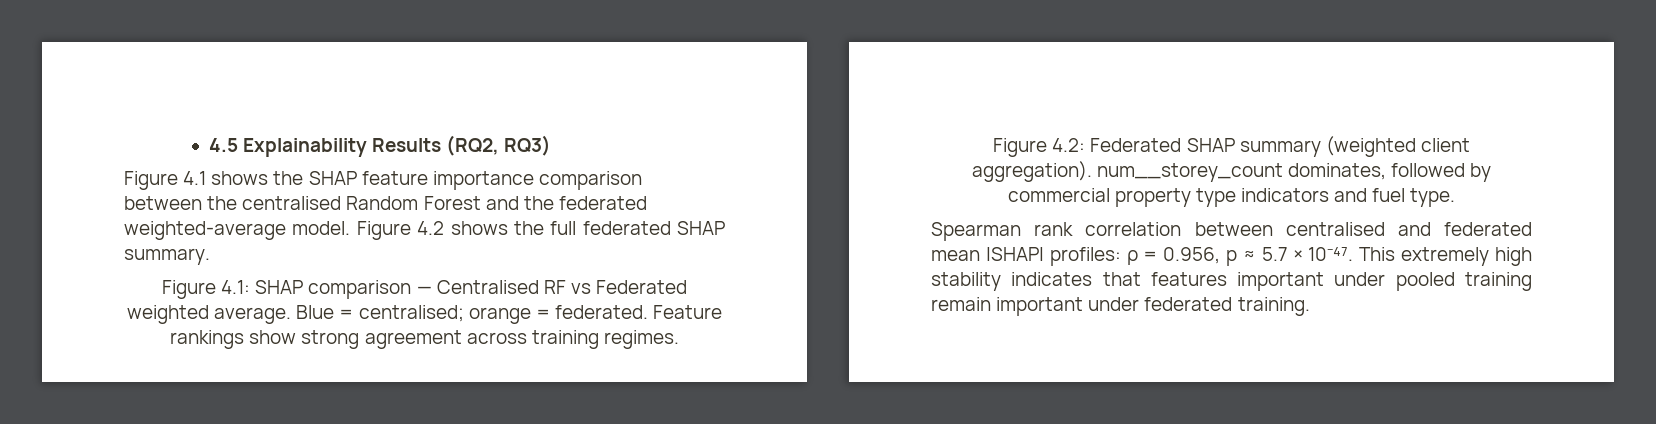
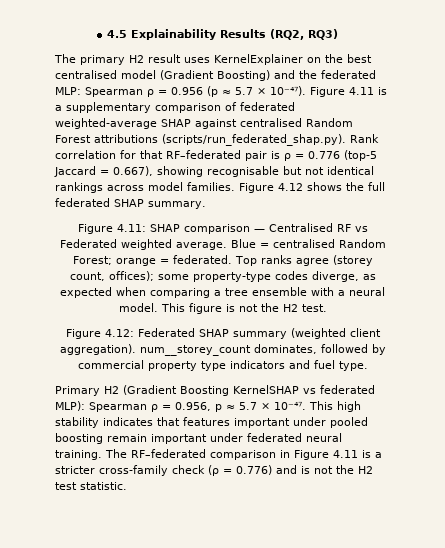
[124,171,642,190] [124,196,647,210] [124,221,445,240] Figure 4.1 shows the SHAP feature importance comparison between the centralised Random Forest and the federated weighted-average model. Figure 4.2 -> [54,54,372,65] [55,70,376,81] [55,86,387,97] [55,102,295,113] [55,118,353,129] [55,134,379,146] [55,150,377,161] [54,166,374,177] [55,182,303,193] The primary H2 result uses KernelExplainer on the best centralised model (Gradient Boosting) and the federated MLP: Spearman ρ = 0.956 (p ≈ 5.7 × 10⁻⁴⁷). Figure 4.11 is a supplementary comparison of federated weighted-average SHAP against centralised Random Forest attributions (scripts/run_federated_shap.py). Rank correlation for that RF–federated pair is ρ = 0.776 (top-5 Jaccard = 0.667), showing recognisable but not identical rankings across model families. Figure 4.12
[221,280,251,294] 4.1: -> [116,224,146,232] 4.11:
[358,305,723,324] [170,330,679,349] [993,138,1086,157] centralised; orange = federated. Feature rankings show strong agreement across training regimes. // Figure 4.2: -> [272,239,386,248] [72,255,373,266] [69,271,376,282] [60,287,385,298] [118,303,327,314] [65,329,134,339] centralised Random Forest; orange = federated. Top ranks agree (storey count, offices); some property-type codes diverge, as expected when comparing a tree ensemble with a neural model. This figure is not the H2 test. // Figure 4.12:
[931,222,1532,241] [931,247,1121,266] Spearman rank correlation between centralised and federated mean |SHAP| profiles: -> [55,385,375,396] [55,401,147,412] Primary H2 (Gradient Boosting KernelSHAP vs federated MLP): Spearman
[1401,247,1490,266] extremely -> (333, 405) none
[1465,272,1532,291] training -> [55,433,103,444] boosting
[1237,297,1310,316] training. -> [306,433,342,442] [55,449,382,460] [55,465,373,476] [55,482,127,490] neural training. The RF–federated comparison in Figure 4.11 is a stricter cross-family check (ρ = 0.776) and is not the H2 test statistic.

